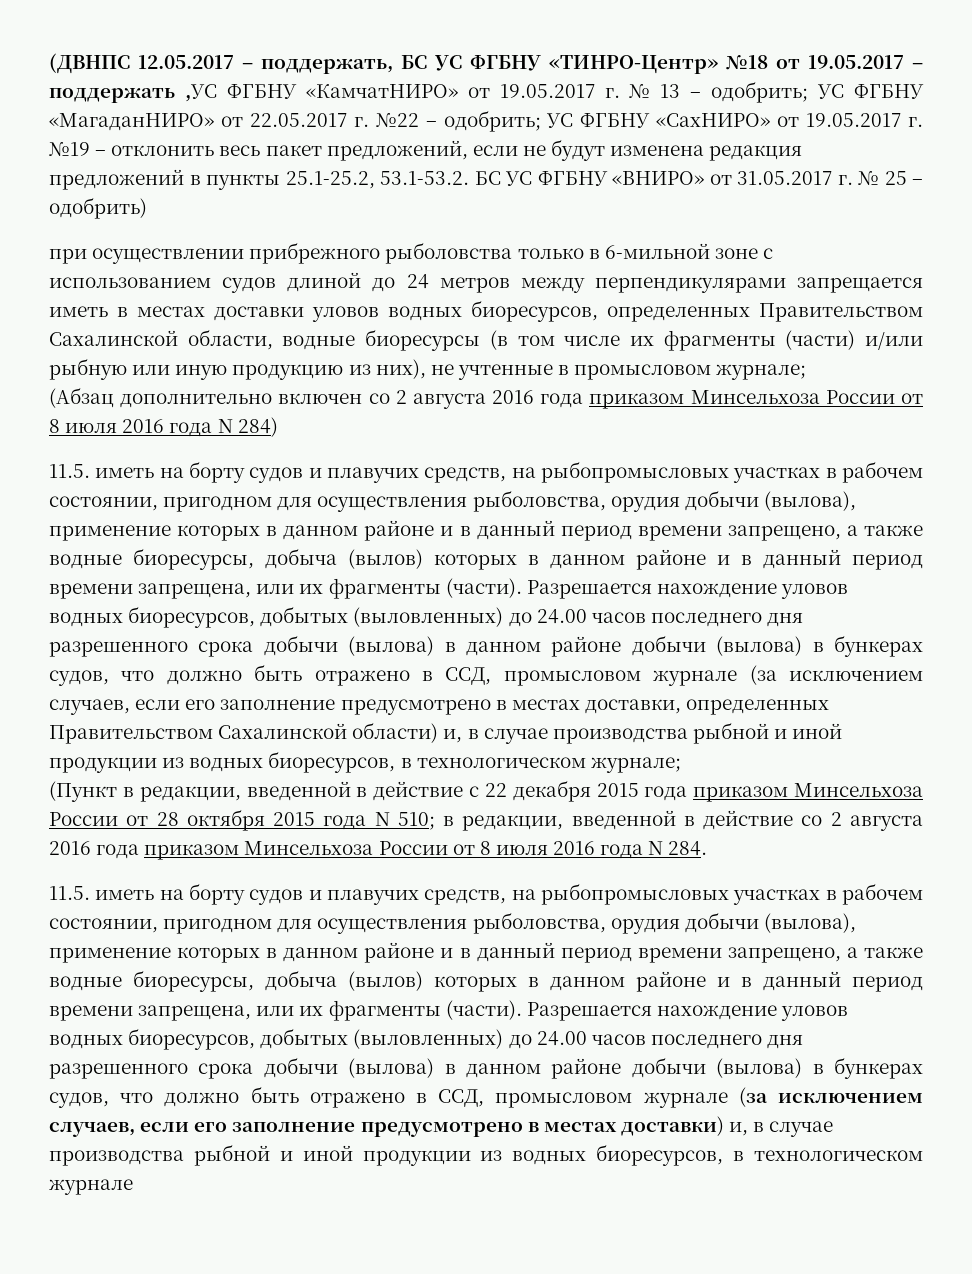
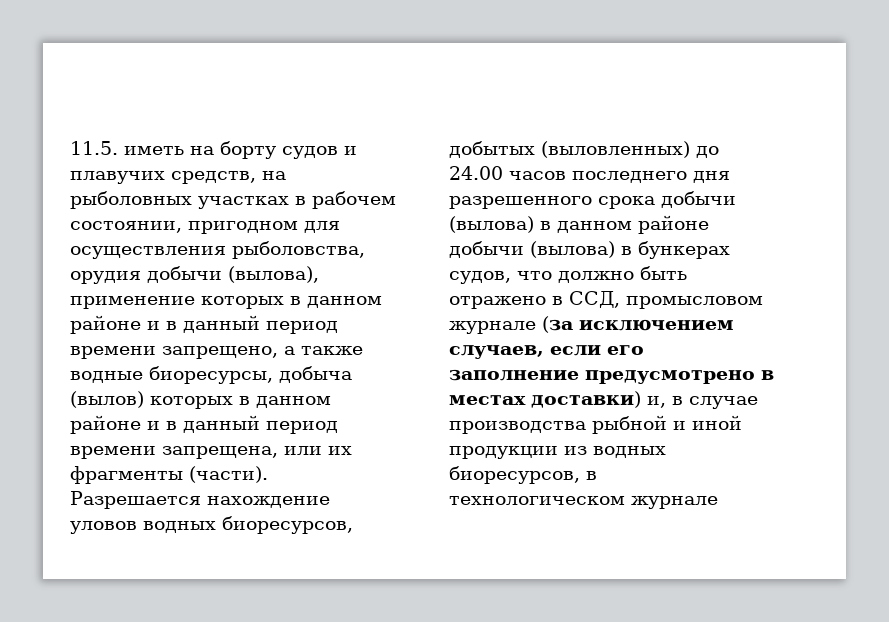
[49,53,923,74] [49,81,924,103] [49,110,923,132] [49,139,803,161] [49,169,923,190] [49,197,147,219] [49,242,774,264] [49,272,923,293] [49,300,923,322] [49,329,924,351] [49,358,807,380] [49,387,924,409] [49,417,278,437] [49,461,924,483] [49,490,856,512] [49,520,923,541] [49,548,923,570] [49,578,849,599] [49,606,804,628] [49,635,923,657] [49,664,923,686] [49,699,830,715] [49,722,843,744] [49,751,681,773] [49,780,923,802] [49,809,923,831] [49,841,708,860] [49,883,729,905] (ДВНПС 12.05.2017 – поддержать, БС УС ФГБНУ «ТИНРО-Центр» №18 от 19.05.2017 – поддержать ,УС ФГБНУ «КамчатНИРО» от 19.05.2017 г. № 13 – одобрить; УС ФГБНУ «МагаданНИРО» от 22.05.2017 г. №22 – одобрить; УС ФГБНУ «СахНИРО» от 19.05.2017 г. №19 – отклонить весь пакет предложений, если не будут изменена редакция предложений в пункты 25.1-25.2, 53.1-53.2. БС УС ФГБНУ «ВНИРО» от 31.05.2017 г. № 25 – одобрить) // при осуществлении прибрежного рыболовства только в 6-мильной зоне с использованием судов длиной до 24 метров между перпендикулярами запрещается иметь в местах доставки уловов водных биоресурсов, определенных Правительством Сахалинской области, водные биоресурсы (в том числе их фрагменты (части) и/или рыбную или иную продукцию из них), не учтенные в промысловом журнале; // (Абзац дополнительно включен со 2 августа 2016 года приказом Минсельхоза России от 8 июля 2016 года N 284) // 11.5. иметь на борту судов и плавучих средств, на рыбопромысловых участках в рабочем состоянии, пригодном для осуществления рыболовства, орудия добычи (вылова), применение которых в данном районе и в данный период времени запрещено, а также водные биоресурсы, добыча (вылов) которых в данном районе и в данный период времени запрещена, или их фрагменты (части). Разрешается нахождение уловов водных биоресурсов, добытых (выловленных) до 24.00 часов последнего дня разрешенного срока добычи (вылова) в данном районе добычи (вылова) в бункерах судов, что должно быть отражено в ССД, промысловом журнале (за исключением случаев, если его заполнение предусмотрено в местах доставки, определенных Правительством Сахалинской области) и, в случае производства рыбной и иной продукции из водных биоресурсов, в технологическом журнале; // (Пункт в редакции, введенной в действие с 22 декабря 2015 года приказом Минсельхоза России от 28 октября 2015 года N 510; в редакции, введенной в действие со 2 августа 2016 года приказом Минсельхоза России от 8 июля 2016 года N 284. // 11.5. иметь на борту судов и плавучих средств, на рыбопромысловых -> [70,141,357,159] [70,171,286,184] [70,191,192,209] 11.5. иметь на борту судов и плавучих средств, на рыболовных

